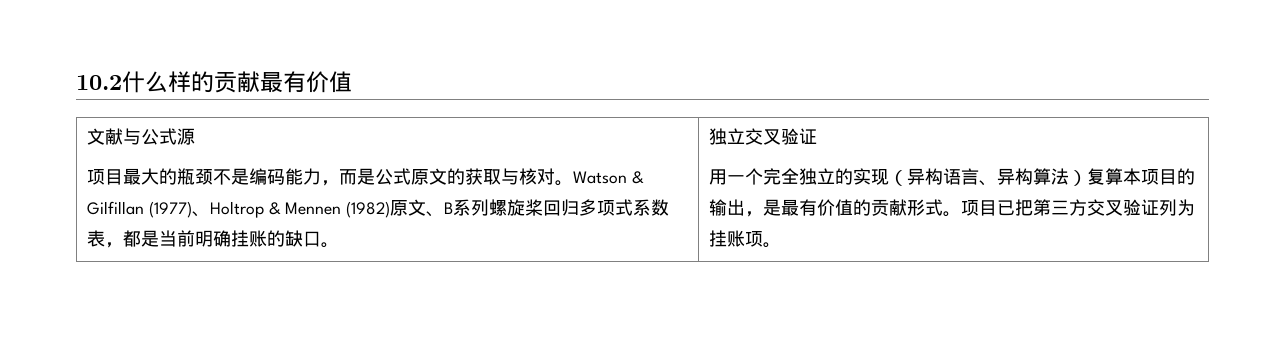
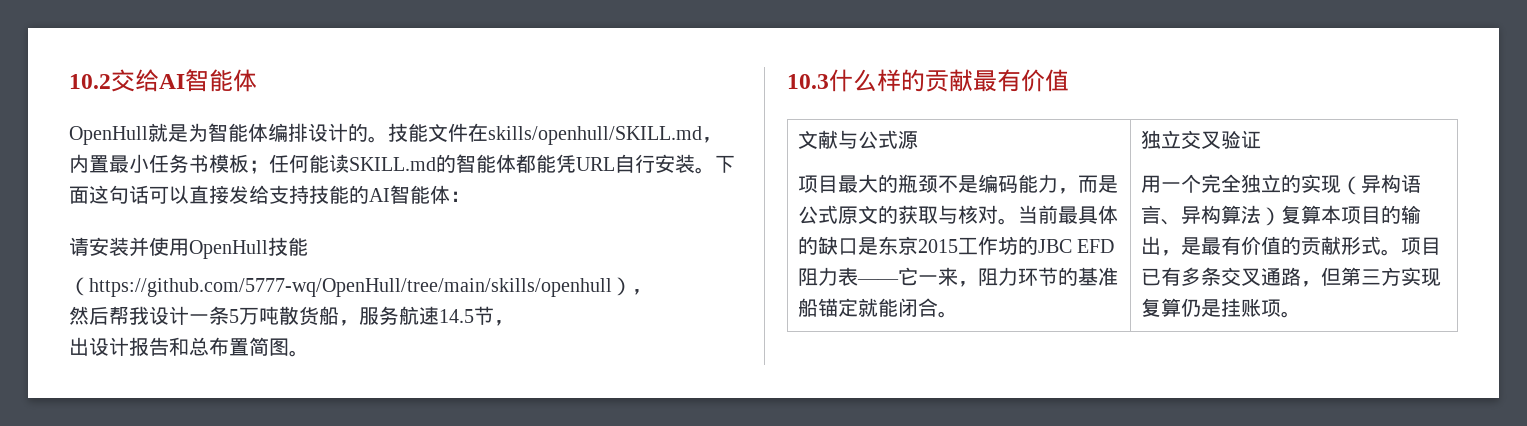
(122, 82) none -> [111,69,257,92] [69,123,722,145] [69,154,735,174] [69,185,470,204] [69,237,308,259] [69,277,652,297] [69,306,514,326] [69,337,309,357] [787,74,829,89] 交给AI智能体 // OpenHull就是为智能体编排设计的。技能文件在skills/openhull/SKILL.md，内置最小任务书模板；任何能读SKILL.md的智能体都能凭URL自行安装。下面这句话可以直接发给支持技能的AI智能体： // 请安装并使用OpenHull技能 // （https://github.com/5777-wq/OpenHull/tree/main/skills/openhull）， // 然后帮我设计一条5万吨散货船，服务航速14.5节， // 出设计报告和总布置简图。 // 10.3
[573,171,644,184] [87,199,670,218] [87,230,322,248] Watson & Gilfillan (1977)、Holtrop & Mennen (1982)原文、B系列螺旋桨回归多项式系数表，都是当前明确挂账的缺口 -> [1017,205,1118,224] [797,236,1115,255] [797,267,1118,287] [797,298,938,317] 当前最具体的缺口是东京2015工作坊的JBC EFD阻力表——它一来，阻力环节的基准船锚定就能闭合
[1015,199,1196,216] 把第三方交叉验证列为 -> [1160,267,1441,287] [1140,298,1221,317] 有多条交叉通路，但第三方实现复算仍是

